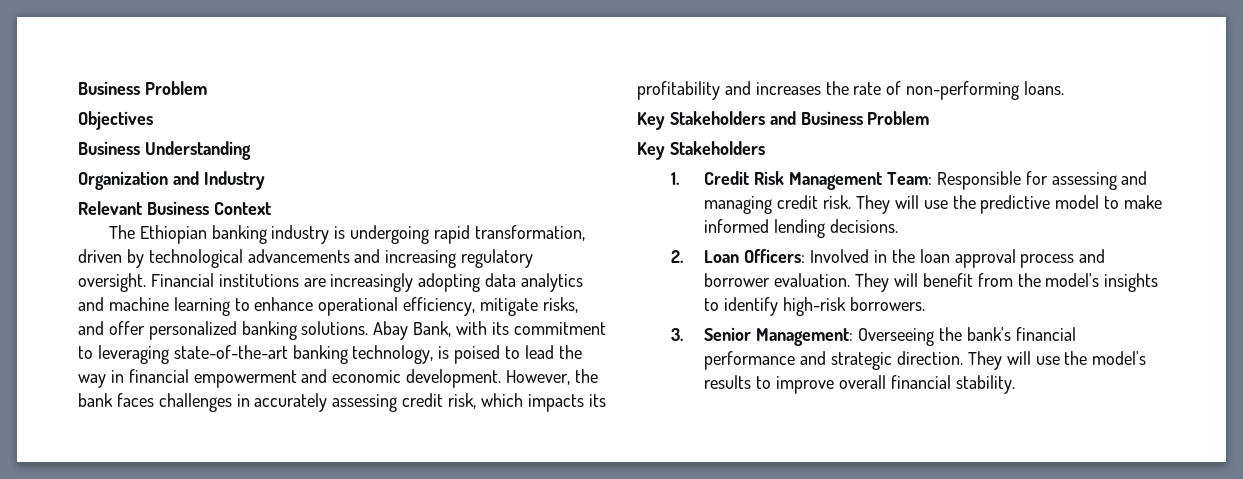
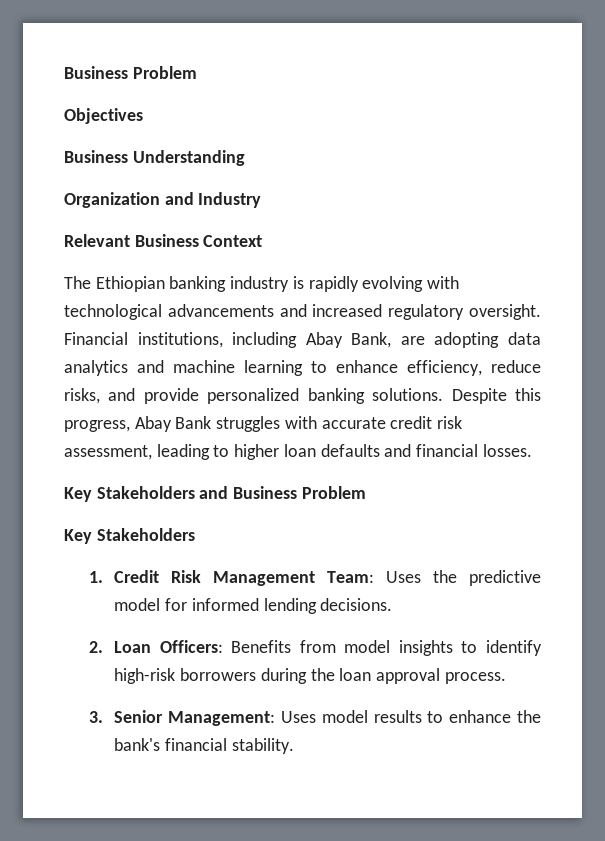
[350,225,585,244] [78,249,144,268] undergoing rapid transformation, driven by -> [308,276,460,292] rapidly evolving with
[385,250,457,268] increasing -> [312,304,383,317] increased
[218,273,414,292] institutions are increasingly -> [137,332,425,348] institutions, including Abay Bank, are
[318,297,539,316] operational efficiency, mitigate -> [407,360,541,376] efficiency, reduce
[108,321,145,335] offer -> [143,388,199,404] provide
[373,321,606,340] [78,345,582,364] [78,369,598,388] [78,393,606,412] [637,81,1065,100] Abay Bank, with its commitment to leveraging state-of-the-art banking technology, is poised to lead the way in financial empowerment and economic development. However, the bank faces challenges in accurately assessing credit risk, which impacts its profitability and increases the rate of non-performing loans. -> [451,388,541,404] [64,416,463,432] [64,444,532,460] Despite this progress, Abay Bank struggles with accurate credit risk assessment, leading to higher loan defaults and financial losses.
[936,171,1148,190] [704,195,948,214] Responsible for assessing and managing credit risk. They will use -> [386,571,422,583] Uses
[1104,195,1163,209] to make -> [165,598,188,611] for
[810,249,1106,268] [704,273,1159,292] [704,297,926,316] [670,327,1076,346] [704,351,1147,370] [704,375,887,394] Involved in the loan approval process and borrower evaluation. They will benefit from the model's insights to identify high-risk borrowers. // 3. Senior Management: Overseeing the bank's financial performance and strategic direction. They will use the model's results to improve overall -> [231,640,542,656] [114,668,506,684] [89,710,541,726] [114,738,161,751] Benefits from model insights to identify high-risk borrowers during the loan approval process. // 3. Senior Management: Uses model results to enhance the bank's

